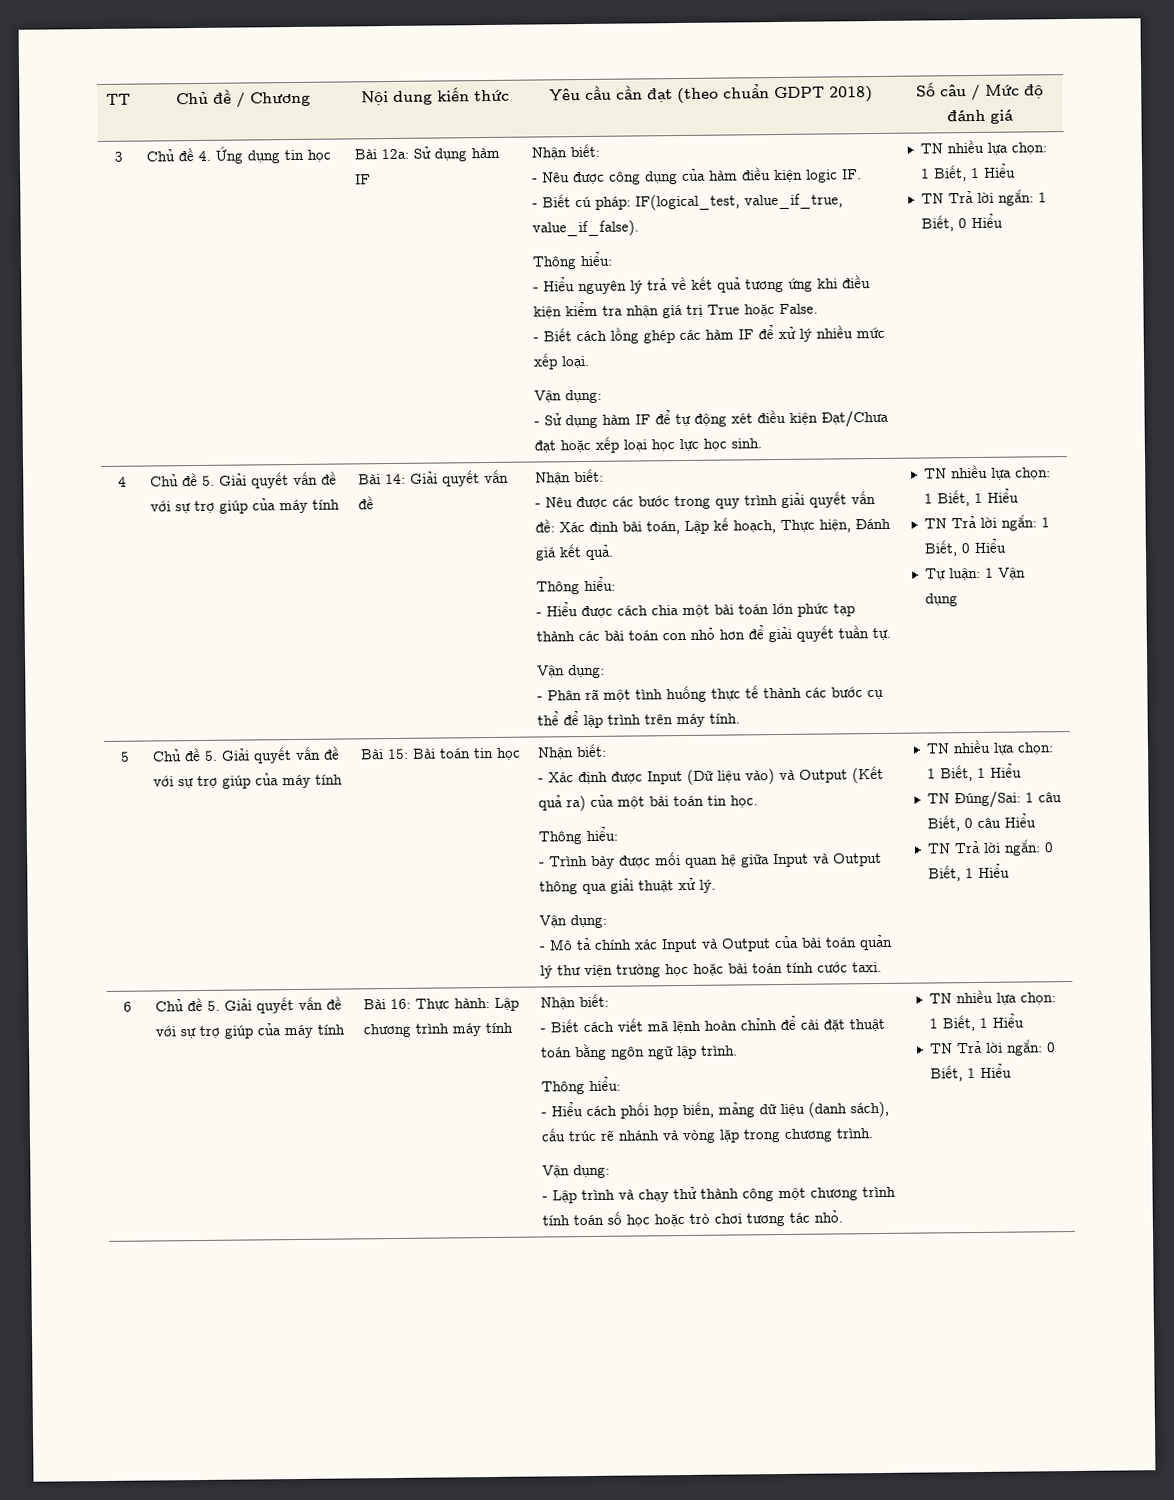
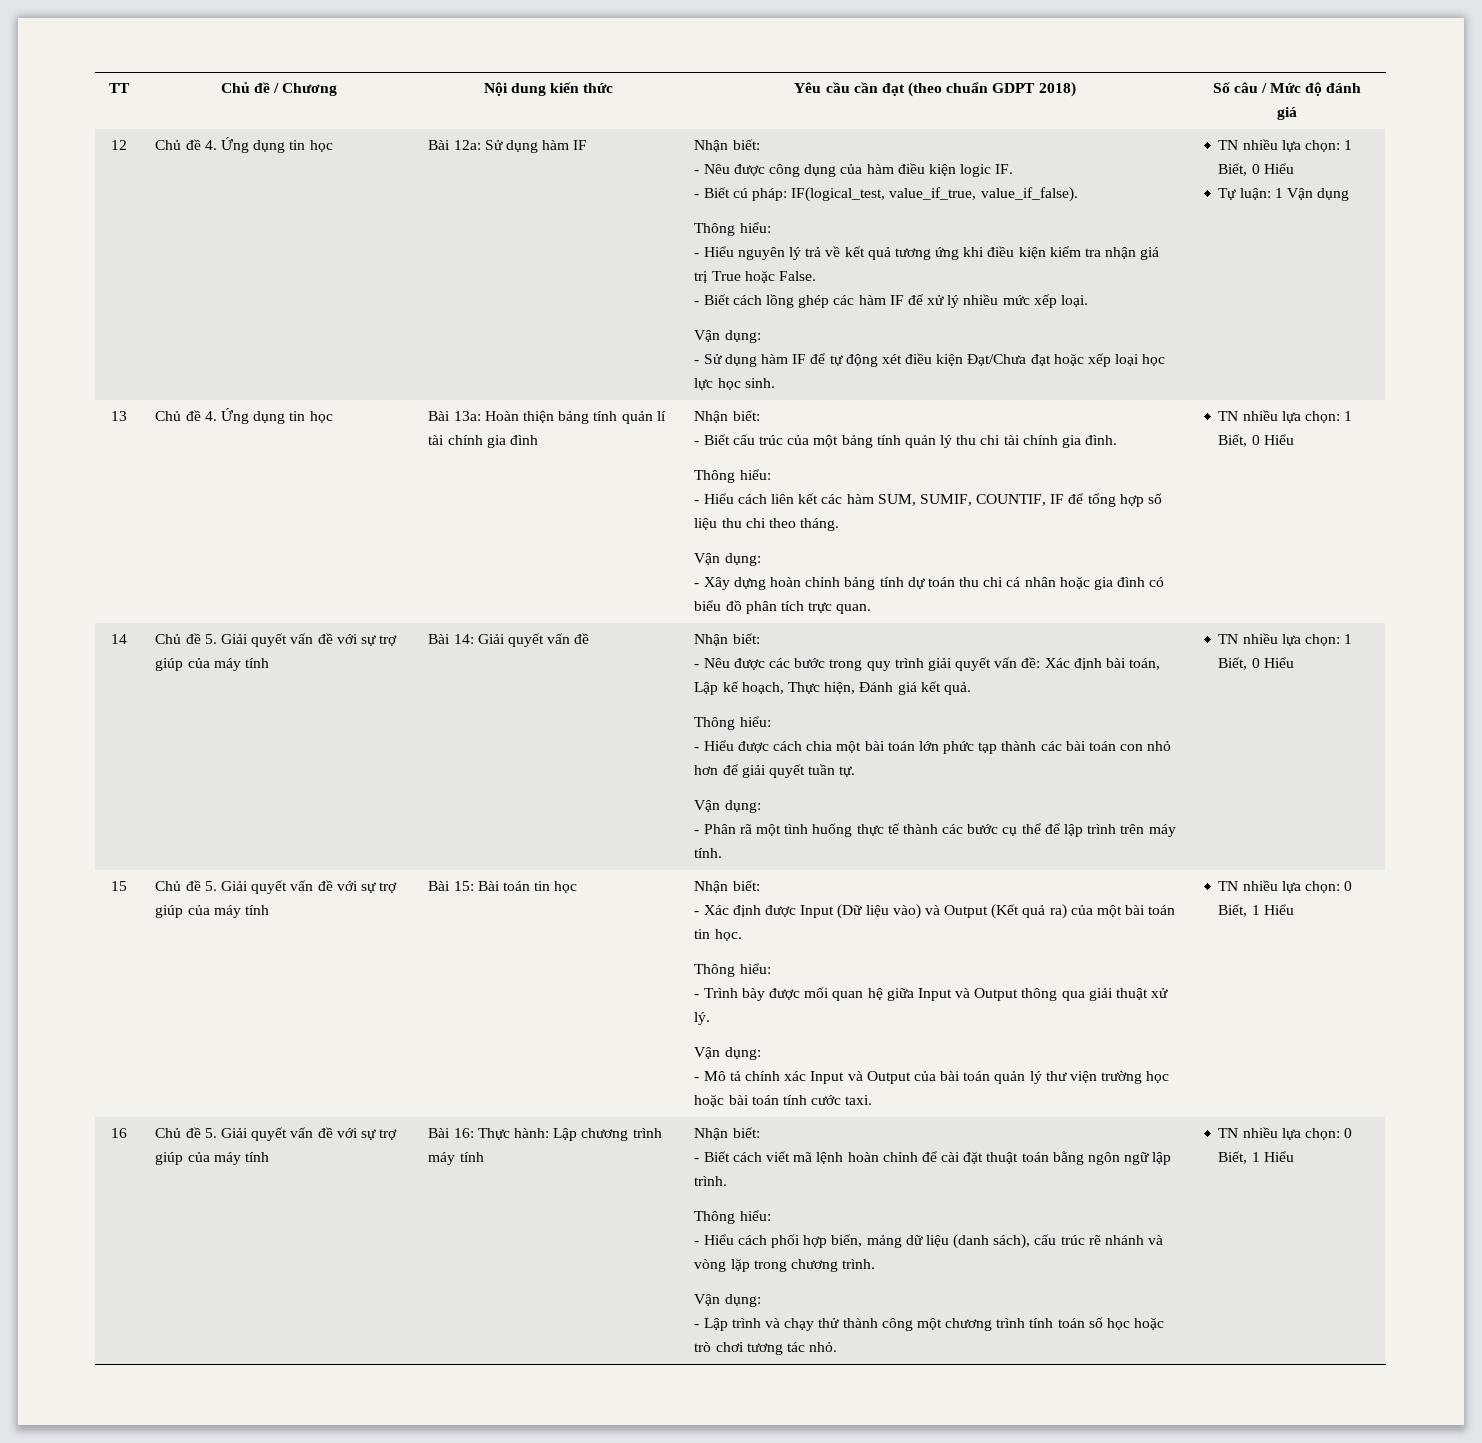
[114,151,123,162] 3 -> [111,140,127,150] 12
[971,163,1017,179] [921,189,1048,206] [921,213,1004,232] [118,476,127,487] 1 Hiểu // TN Trả lời ngắn: 1 Biết, 0 Hiểu // 4 -> [1251,163,1294,174] [1218,188,1350,201] [111,411,127,421] [155,408,333,424] [428,411,666,424] [428,435,538,448] [694,410,760,423] [694,434,1118,448] [694,469,771,483] [694,493,1163,507] [694,518,840,531] [694,553,761,566] [694,576,1165,590] [694,600,872,614] [1218,410,1353,423] [1218,434,1294,447] [111,634,127,644] 0 Hiểu // Tự luận: 1 Vận dụng // 13 | Chủ đề 4. Ứng dụng tin học | Bài 13a: Hoàn thiện bảng tính quản lí tài chính gia đình | Nhận biết: // - Biết cấu trúc của một bảng tính quản lý thu chi tài chính gia đình. // Thông hiểu: // - Hiểu cách liên kết các hàm SUM, SUMIF, COUNTIF, IF để tổng hợp số liệu thu chi theo tháng. // Vận dụng: // - Xây dựng hoàn chỉnh bảng tính dự toán thu chi cá nhân hoặc gia đình có biểu đồ phân tích trực quan. | TN nhiều lựa chọn: 1 Biết, 0 Hiểu // 14
[974,488,1020,503] [924,514,1051,531] [924,538,1007,557] [925,567,1027,581] [925,593,959,607] [120,751,130,762] 1 Hiểu // TN Trả lời ngắn: 1 Biết, 0 Hiểu // Tự luận: 1 Vận dụng // 5 -> [1251,657,1294,668] [111,881,127,891] 0 Hiểu // 15
[927,763,1023,782] [927,790,1063,809] [927,813,1037,832] [927,839,1042,856] 1 Biết, 1 Hiểu // TN Đúng/Sai: 1 câu Biết, 0 câu Hiểu // TN Trả lời ngắn: -> (1341, 887) none
[123,1001,132,1012] 6 -> [111,1128,127,1138] 16
[929,1013,1025,1032] [930,1039,1044,1056] 1 Biết, 1 Hiểu // TN Trả lời ngắn: -> (1341, 1134) none

